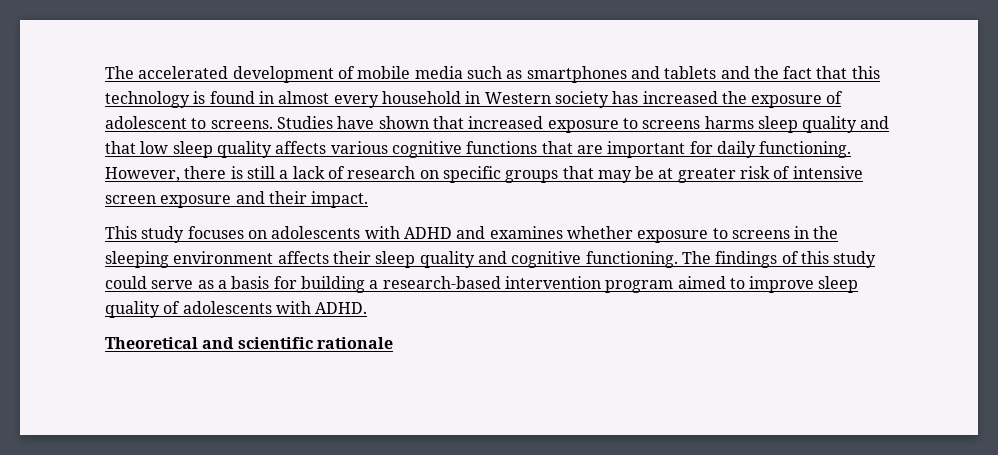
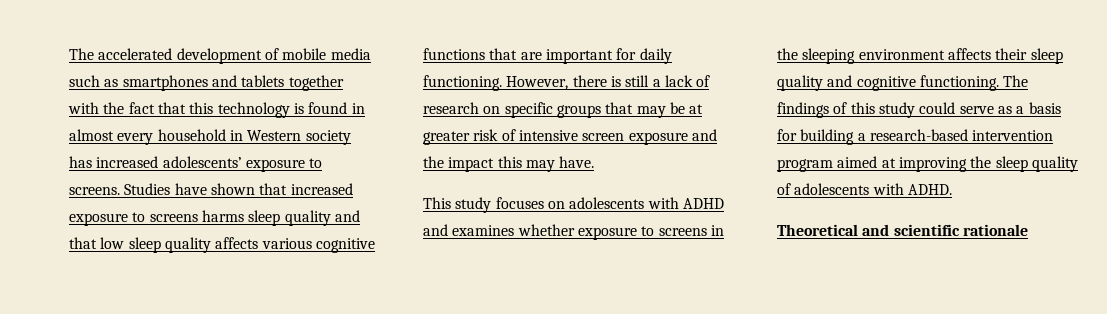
[720,66,750,79] and -> [288,75,344,91] [68,102,99,114] together with
[721,91,844,108] [105,116,187,129] the exposure of adolescent -> [162,156,305,172] adolescents’ exposure
[268,191,369,208] their impact. -> [423,156,595,172] the impact this may have.
[729,276,815,293] to improve -> [881,156,992,172] at improving the

